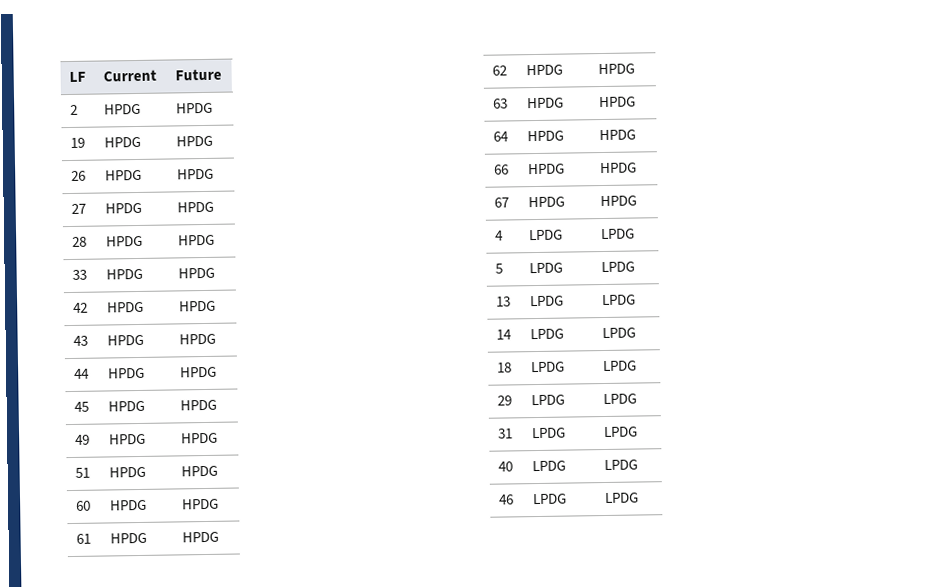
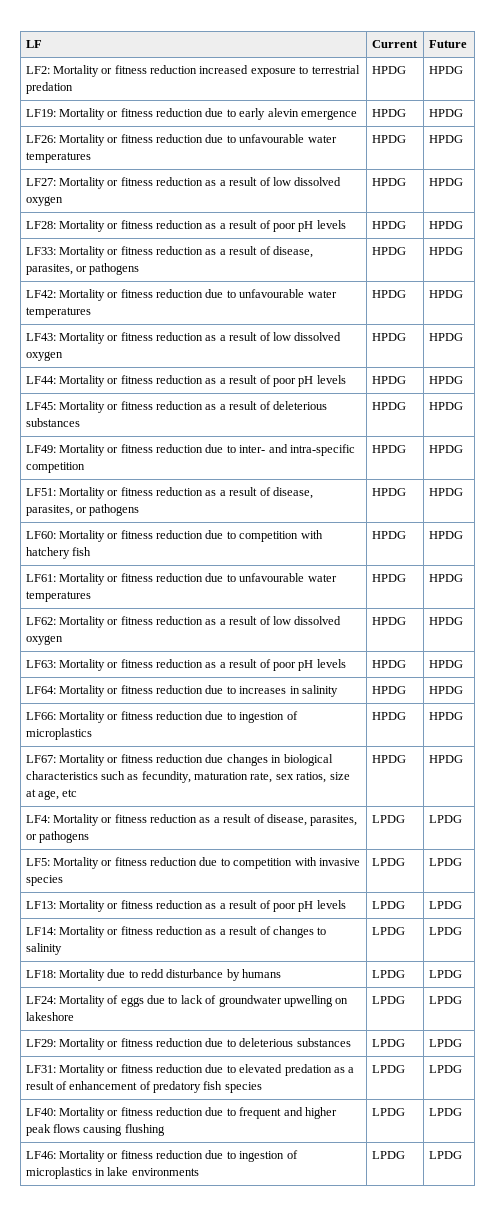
[69,104,78,116] [103,103,141,115] [175,102,213,114] [69,137,85,148] [103,136,141,148] [175,135,213,147] [70,170,86,181] [104,169,142,181] [176,168,214,180] [70,203,86,214] [104,202,142,214] [176,201,214,213] [71,236,87,247] [105,235,143,247] [177,234,215,246] [71,269,87,280] [105,268,143,280] [177,267,215,279] [72,302,88,313] [106,301,144,313] [178,300,216,312] [72,335,88,346] [106,334,144,346] [178,333,216,345] [73,368,90,379] [107,367,145,379] [179,366,217,378] [73,401,89,412] [107,400,145,412] [179,399,217,411] [74,434,90,445] [108,433,146,445] [180,432,218,444] [74,467,90,478] [108,466,146,478] [180,465,218,477] [75,500,91,511] [109,499,147,511] [181,498,219,510] [75,533,91,544] [109,532,147,544] [181,531,219,543] [491,65,507,76] [525,64,563,76] [597,63,635,75] [492,98,508,109] [526,97,564,109] [598,96,636,108] [492,131,509,142] [526,130,564,142] [598,129,636,141] [493,164,509,175] [527,163,565,175] [599,162,637,174] [493,197,509,208] [527,196,565,208] [599,195,637,207] [494,230,504,241] [528,229,563,241] [600,228,635,240] [494,263,503,274] [528,262,563,274] [600,261,635,273] [495,296,511,307] [529,295,564,307] [601,294,636,306] [495,329,512,340] [529,328,564,340] [601,327,636,339] [496,362,512,373] [530,361,565,373] [602,360,637,372] [496,395,512,406] [530,394,565,406] [602,393,637,405] [497,428,513,439] [531,427,566,439] [603,426,638,438] [497,461,513,472] [531,460,566,472] [603,459,638,471] [498,494,514,505] 2 | HPDG | HPDG // 19 | HPDG | HPDG // 26 | HPDG | HPDG // 27 | HPDG | HPDG // 28 | HPDG | HPDG // 33 | HPDG | HPDG // 42 | HPDG | HPDG // 43 | HPDG | HPDG // 44 | HPDG | HPDG // 45 | HPDG | HPDG // 49 | HPDG | HPDG // 51 | HPDG | HPDG // 60 | HPDG | HPDG // 61 | HPDG | HPDG // 62 | HPDG | HPDG // 63 | HPDG | HPDG // 64 | HPDG | HPDG // 66 | HPDG | HPDG // 67 | HPDG | HPDG // 4 | LPDG | LPDG // 5 | LPDG | LPDG // 13 | LPDG | LPDG // 14 | LPDG | LPDG // 18 | LPDG | LPDG // 29 | LPDG | LPDG // 31 | LPDG | LPDG // 40 | LPDG | LPDG // 46 -> [25,65,360,77] [25,82,73,94] [371,66,406,74] [428,66,463,74] [25,108,357,120] [371,109,406,117] [428,109,463,117] [25,134,337,146] [25,152,91,163] [371,135,406,143] [428,135,463,143] [25,177,342,189] [25,196,63,206] [371,178,406,186] [428,178,463,186] [25,220,346,232] [371,221,406,229] [428,221,463,229] [25,246,313,258] [25,263,140,275] [371,247,406,255] [428,247,463,255] [25,289,337,301] [25,307,91,318] [371,290,406,298] [428,290,463,298] [25,332,342,344] [25,351,63,361] [371,333,406,341] [428,333,463,341] [25,375,346,387] [371,376,406,384] [428,376,463,384] [25,401,327,413] [25,418,80,427] [371,402,406,410] [428,402,463,410] [25,444,355,456] [25,462,85,473] [371,445,406,453] [428,445,463,453] [25,487,313,499] [25,504,140,516] [371,488,406,496] [428,488,463,496] [25,530,323,542] [25,547,91,559] [371,531,406,539] [428,531,463,539] [25,573,337,585] [25,591,91,602] [371,574,406,582] [428,574,463,582] [25,616,342,628] [25,635,63,645] [371,617,406,625] [428,617,463,625] [25,659,346,671] [371,660,406,668] [428,660,463,668] [25,685,338,697] [371,686,406,694] [428,686,463,694] [25,711,298,723] [25,728,92,740] [371,712,406,720] [428,712,463,720] [25,754,333,766] [25,771,350,783] [25,789,78,800] [371,755,406,763] [428,755,463,763] [25,814,358,826] [25,831,89,843] [371,815,405,823] [428,815,462,823] [25,857,360,869] [25,875,63,886] [371,858,405,866] [428,858,462,866] [25,900,346,912] [371,901,405,909] [428,901,462,909] [25,926,327,938] [25,943,62,955] [371,927,405,935] [428,927,462,935] [25,969,282,981] [371,970,405,978] [428,970,462,978] [25,995,349,1007] [25,1012,74,1021] [371,996,405,1004] [428,996,462,1004] [25,1038,351,1050] [371,1039,405,1047] [428,1039,462,1047] [25,1064,355,1076] [25,1081,262,1093] [371,1065,405,1073] [428,1065,462,1073] [25,1107,337,1119] [25,1124,165,1136] [371,1108,405,1116] [428,1108,462,1116] [25,1150,298,1162] [25,1167,199,1179] LF2: Mortality or fitness reduction increased exposure to terrestrial predation | HPDG | HPDG // LF19: Mortality or fitness reduction due to early alevin emergence | HPDG | HPDG // LF26: Mortality or fitness reduction due to unfavourable water temperatures | HPDG | HPDG // LF27: Mortality or fitness reduction as a result of low dissolved oxygen | HPDG | HPDG // LF28: Mortality or fitness reduction as a result of poor pH levels | HPDG | HPDG // LF33: Mortality or fitness reduction as a result of disease, parasites, or pathogens | HPDG | HPDG // LF42: Mortality or fitness reduction due to unfavourable water temperatures | HPDG | HPDG // LF43: Mortality or fitness reduction as a result of low dissolved oxygen | HPDG | HPDG // LF44: Mortality or fitness reduction as a result of poor pH levels | HPDG | HPDG // LF45: Mortality or fitness reduction as a result of deleterious substances | HPDG | HPDG // LF49: Mortality or fitness reduction due to inter- and intra-specific competition | HPDG | HPDG // LF51: Mortality or fitness reduction as a result of disease, parasites, or pathogens | HPDG | HPDG // LF60: Mortality or fitness reduction due to competition with hatchery fish | HPDG | HPDG // LF61: Mortality or fitness reduction due to unfavourable water temperatures | HPDG | HPDG // LF62: Mortality or fitness reduction as a result of low dissolved oxygen | HPDG | HPDG // LF63: Mortality or fitness reduction as a result of poor pH levels | HPDG | HPDG // LF64: Mortality or fitness reduction due to increases in salinity | HPDG | HPDG // LF66: Mortality or fitness reduction due to ingestion of microplastics | HPDG | HPDG // LF67: Mortality or fitness reduction due changes in biological characteristics such as fecundity, maturation rate, sex ratios, size at age, etc | HPDG | HPDG // LF4: Mortality or fitness reduction as a result of disease, parasites, or pathogens | LPDG | LPDG // LF5: Mortality or fitness reduction due to competition with invasive species | LPDG | LPDG // LF13: Mortality or fitness reduction as a result of poor pH levels | LPDG | LPDG // LF14: Mortality or fitness reduction as a result of changes to salinity | LPDG | LPDG // LF18: Mortality due to redd disturbance by humans | LPDG | LPDG // LF24: Mortality of eggs due to lack of groundwater upwelling on lakeshore | LPDG | LPDG // LF29: Mortality or fitness reduction due to deleterious substances | LPDG | LPDG // LF31: Mortality or fitness reduction due to elevated predation as a result of enhancement of predatory fish species | LPDG | LPDG // LF40: Mortality or fitness reduction due to frequent and higher peak flows causing flushing | LPDG | LPDG // LF46: Mortality or fitness reduction due to ingestion of microplastics in lake environments

